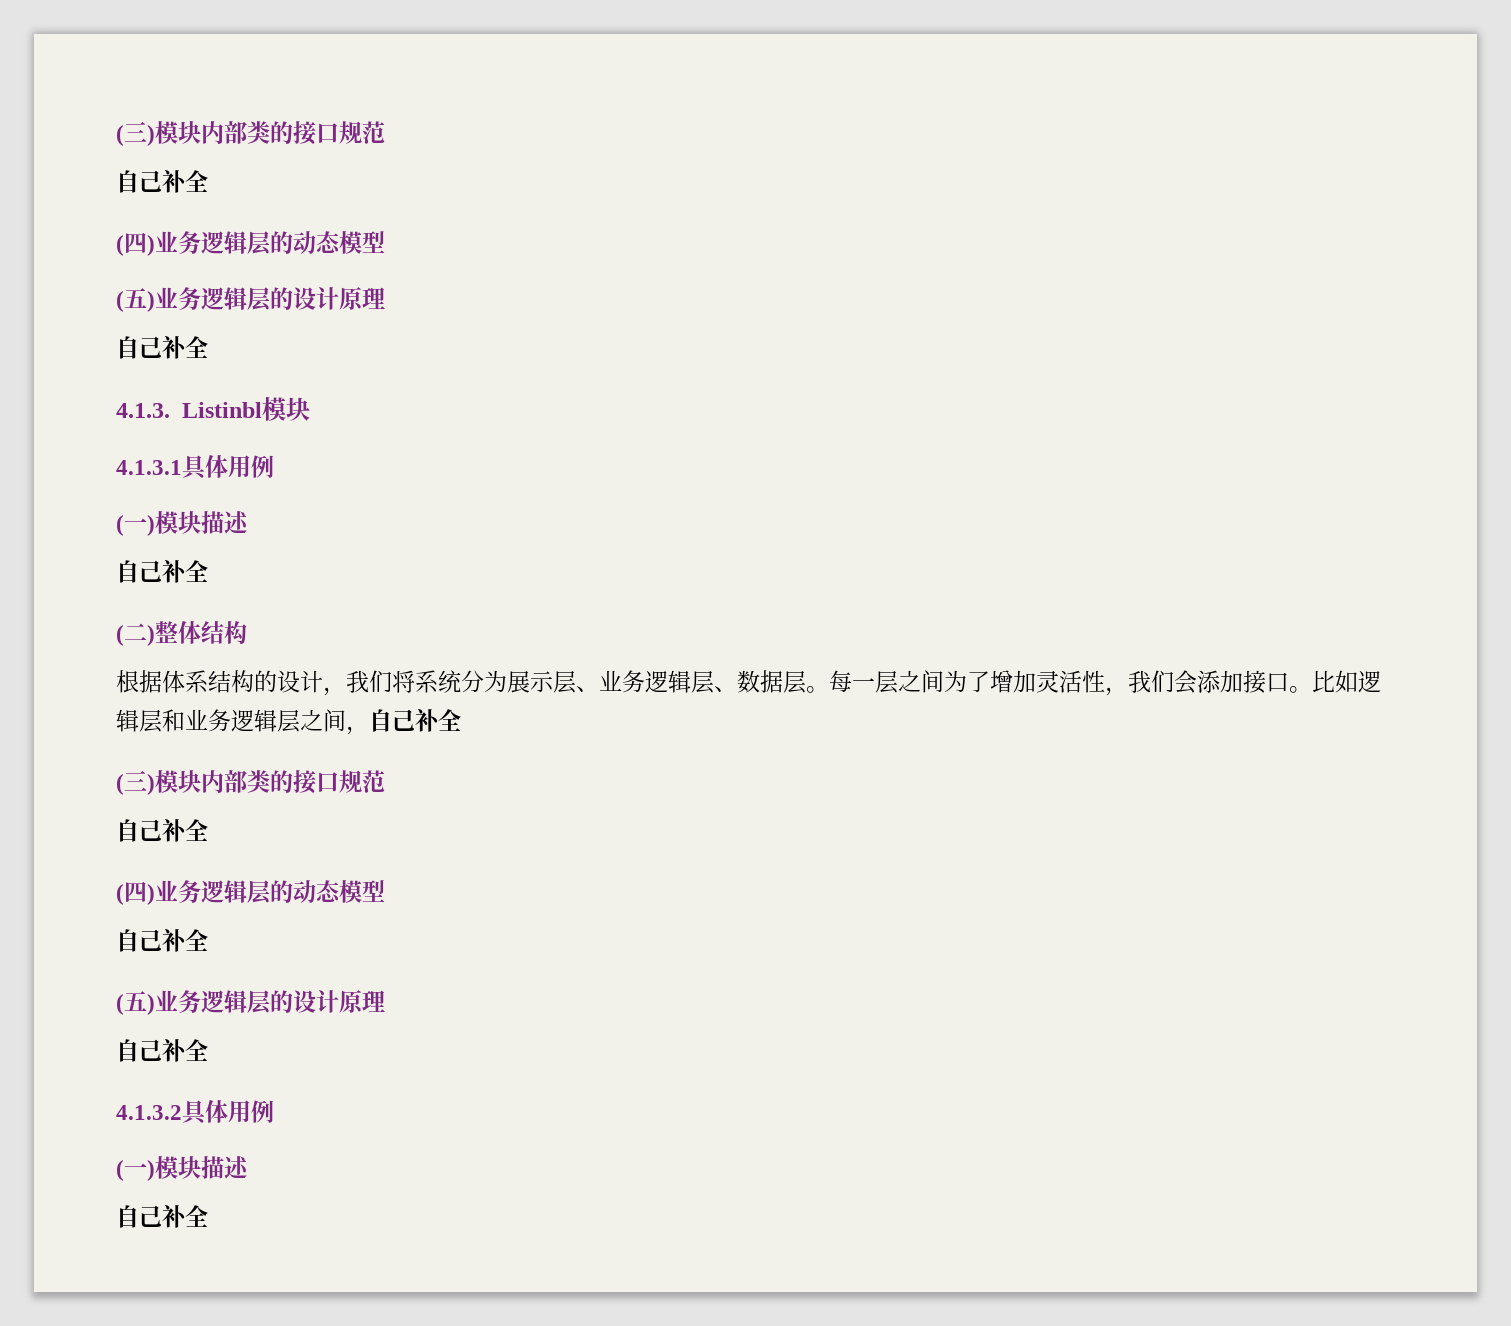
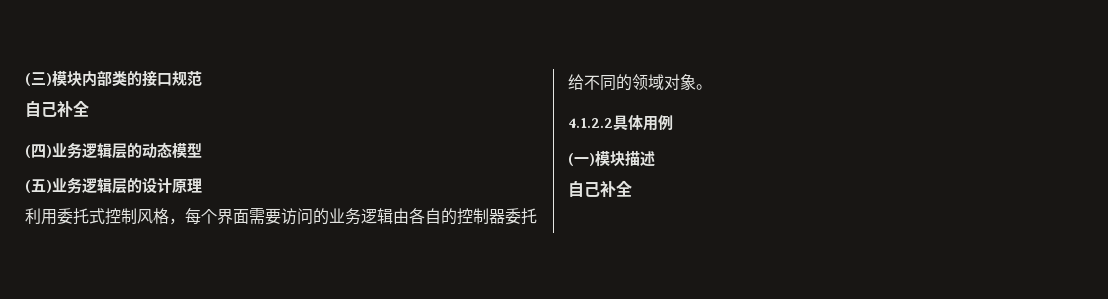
[116,335,208,359] [116,397,310,421] [116,455,274,480] [116,511,249,536] [116,559,208,583] [116,621,247,646] [116,670,1381,696] [116,708,461,735] [116,770,385,795] [116,818,208,842] [116,880,385,905] [116,928,208,952] [116,990,385,1015] [116,1038,208,1062] [116,1100,274,1125] [116,1156,249,1181] [116,1204,208,1228] 自己补全 // 4.1.3. Listinbl模块 // 4.1.3.1具体用例 // (一)模块描述 // 自己补全 // (二)整体结构 // 根据体系结构的设计，我们将系统分为展示层、业务逻辑层、数据层。每一层之间为了增加灵活性，我们会添加接口。比如逻辑层和业务逻辑层之间，自己补全 // (三)模块内部类的接口规范 // 自己补全 // (四)业务逻辑层的动态模型 // 自己补全 // (五)业务逻辑层的设计原理 // 自己补全 // 4.1.3.2具体用例 // (一)模块描述 // 自己补全 -> [25,208,537,225] [568,74,712,91] [568,115,673,131] [568,150,655,167] [568,180,632,197] 利用委托式控制风格，每个界面需要访问的业务逻辑由各自的控制器委托给不同的领域对象。 // 4.1.2.2具体用例 // (一)模块描述 // 自己补全

